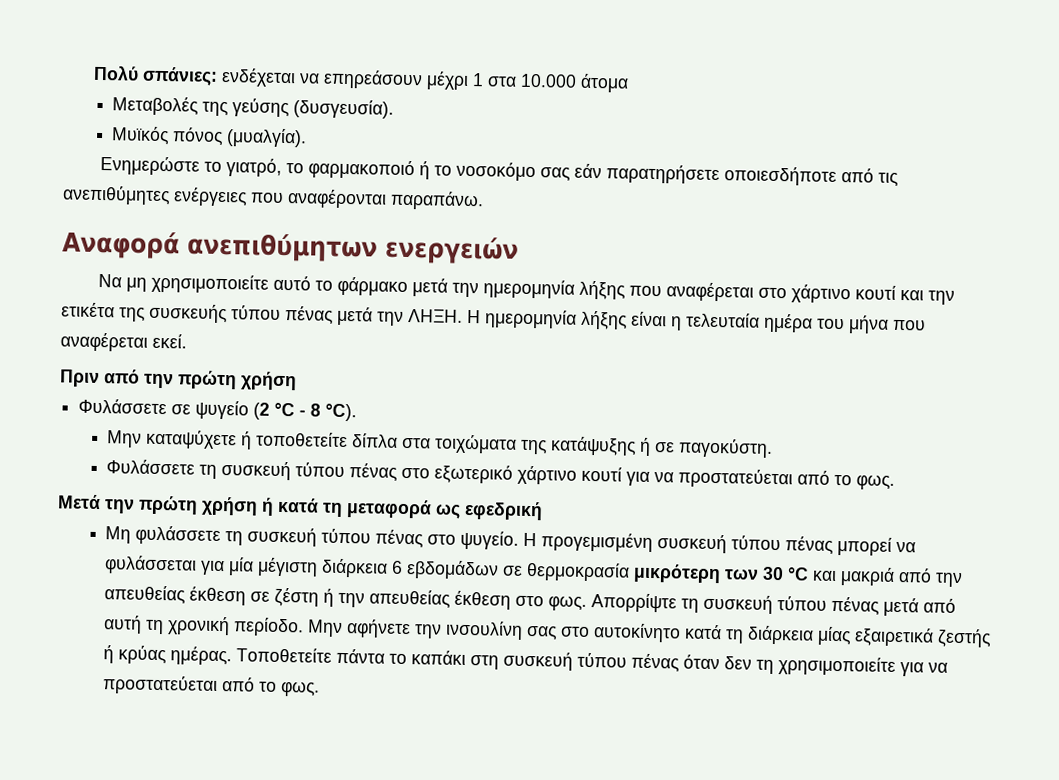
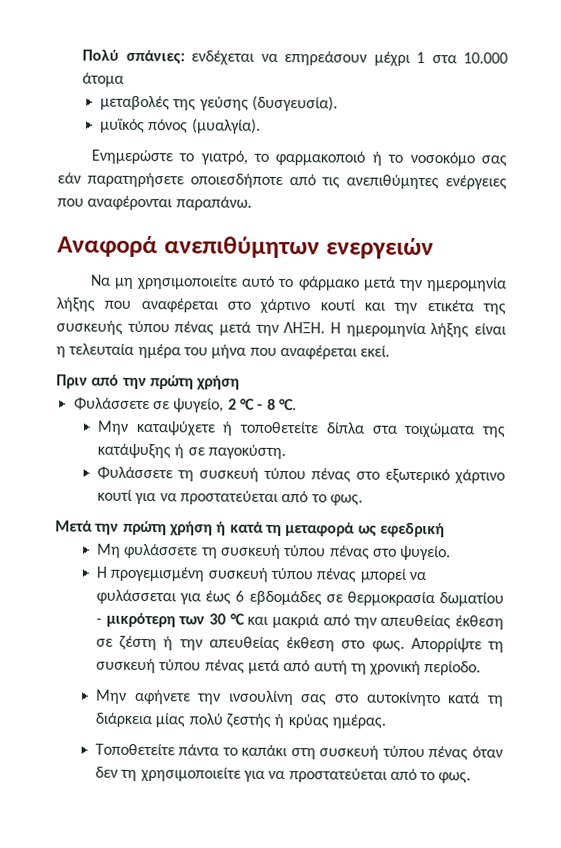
[112,96,199,116] Μεταβολές -> [99,95,170,111] μεταβολές
[111,126,170,146] Μυϊκός -> [99,118,145,134] μυϊκός
[195,400,271,420] ψυγείο (2 -> [173,398,237,413] ψυγείο, 2
[325,403,358,422] °C). -> [278,398,297,411] °C.
(520, 540) none -> (452, 553) //
[228,557,631,582] μία μέγιστη διάρκεια 6 εβδομάδων σε θερμοκρασία -> [205,590,504,607] [95,618,102,624] έως 6 εβδομάδες σε θερμοκρασία δωματίου -
(305, 627) none -> (482, 668) //
[854,627,935,647] εξαιρετικά -> [188,713,223,725] πολύ
(233, 656) none -> (386, 721) //

